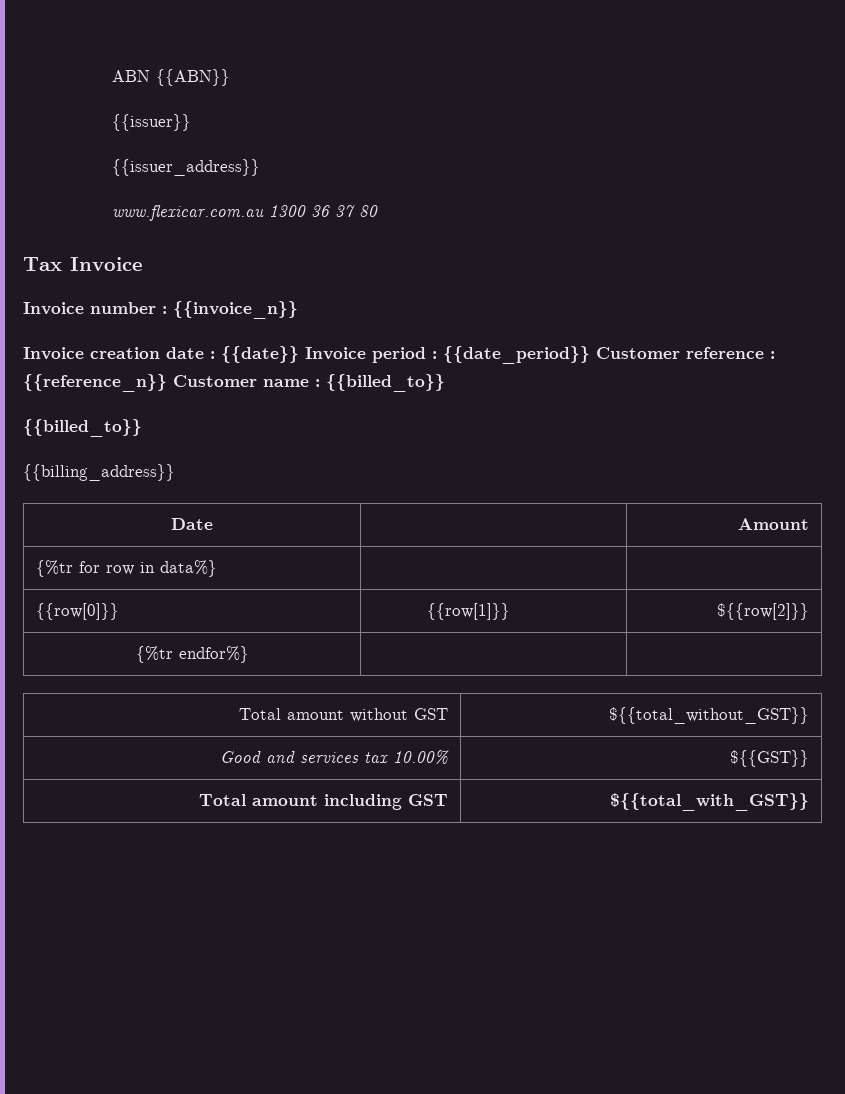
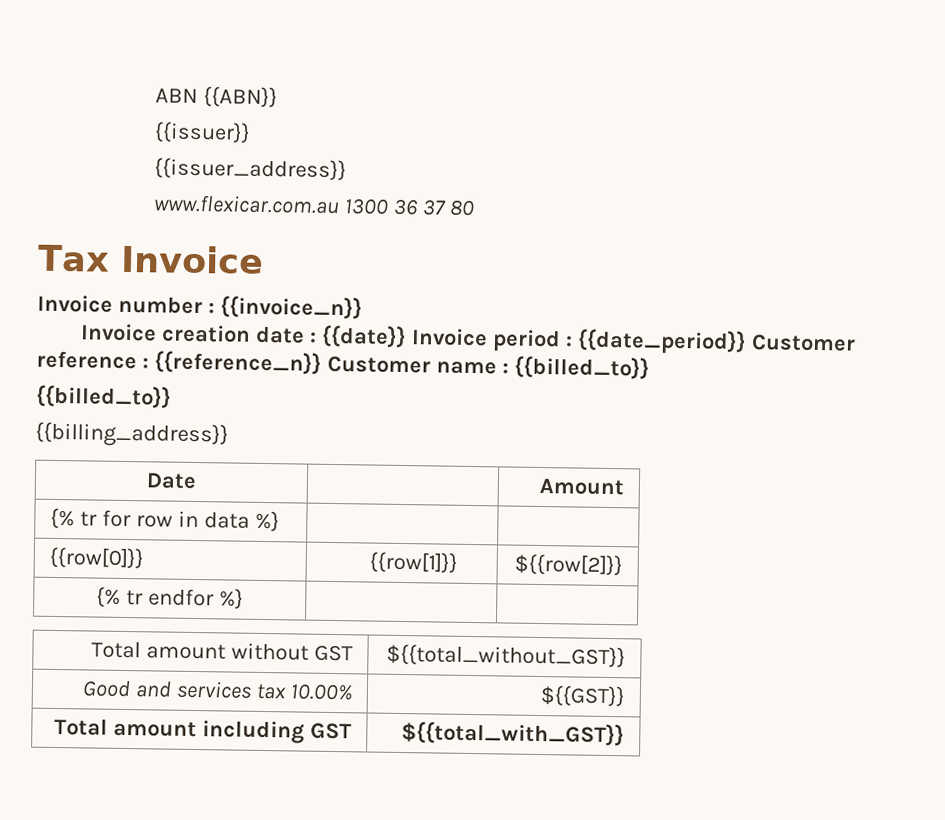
[36,560,74,577] {%tr -> [50,507,98,530] {% tr
[160,560,218,577] data%} -> [203,510,280,533] data %}
[135,646,249,663] {%tr endfor%} -> [96,586,244,610] {% tr endfor %}

